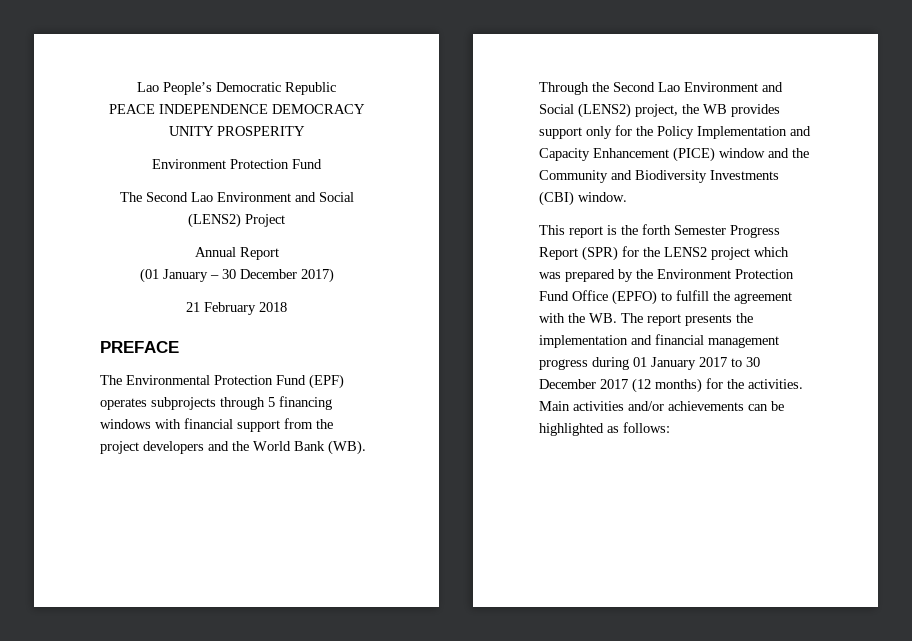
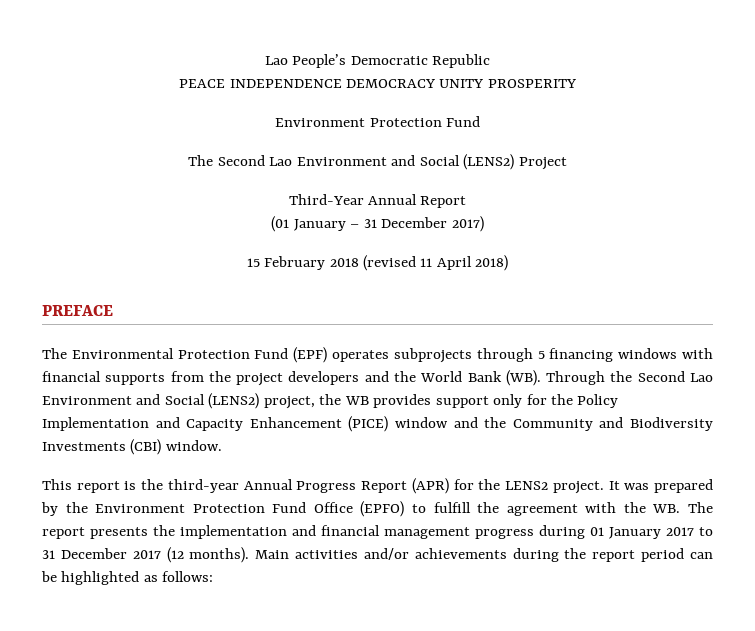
(285, 220) none -> [288,194,364,205] Third-Year
[221,269,236,279] 30 -> [363,219,377,228] 31
[186,302,200,312] 21 -> [246,258,260,267] 15
(287, 307) none -> [363,255,509,271] (revised 11 April 2018)
[237,420,280,432] support -> [105,373,166,385] supports
[642,224,726,235] forth Semester -> [167,479,293,493] third-year Annual
[582,246,618,261] (SPR) -> [411,478,449,494] (APR)
[711,247,789,260] project which -> [552,481,620,494] project. It
[746,357,760,367] 30 -> [42,550,55,559] 31
[655,378,803,393] [539,401,744,411] months) for the activities. Main activities and/or achievements -> [189,547,685,563] months). Main activities and/or achievements during the report period

